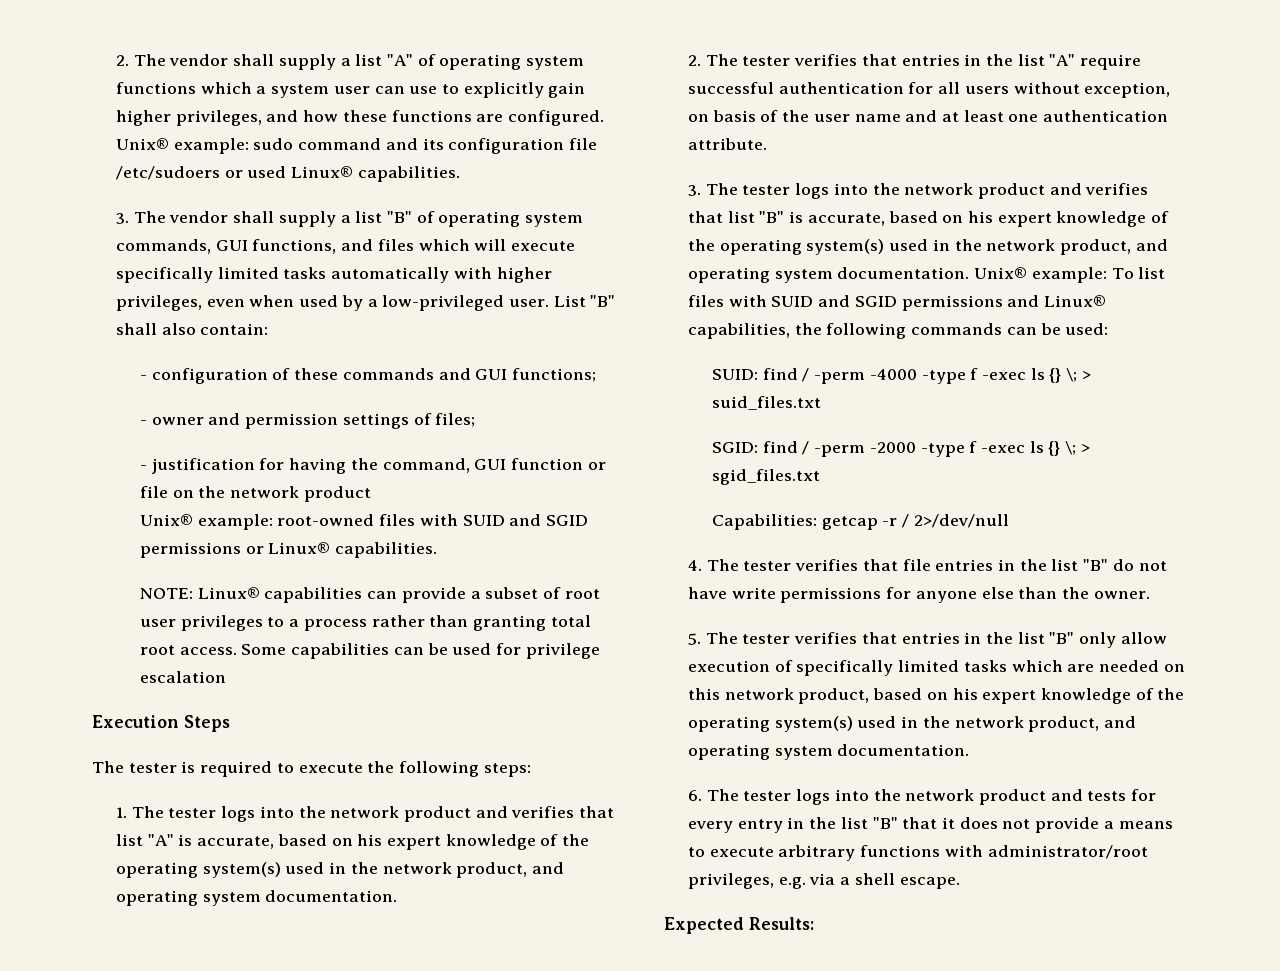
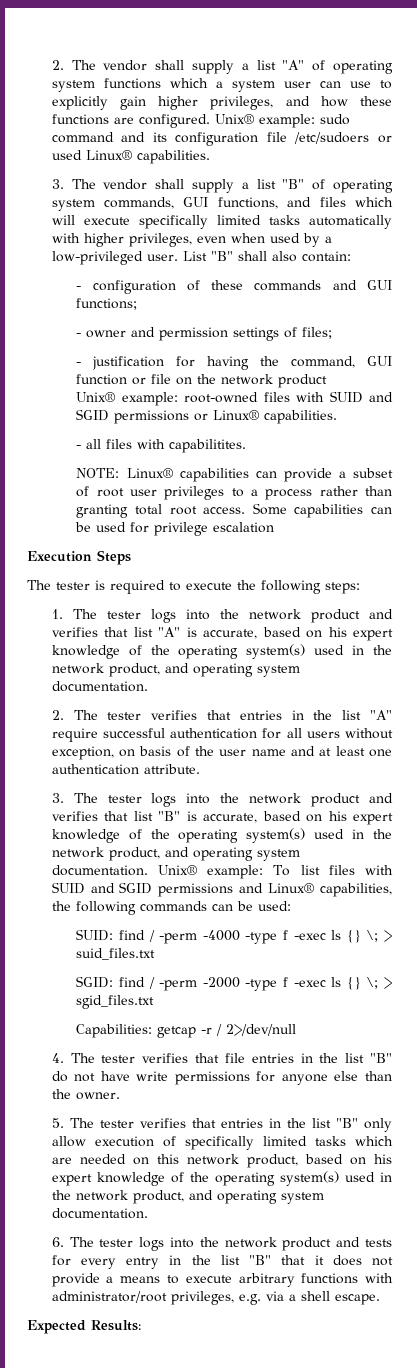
(438, 550) none -> [76,439,247,453] // - all files with capabilitites.

